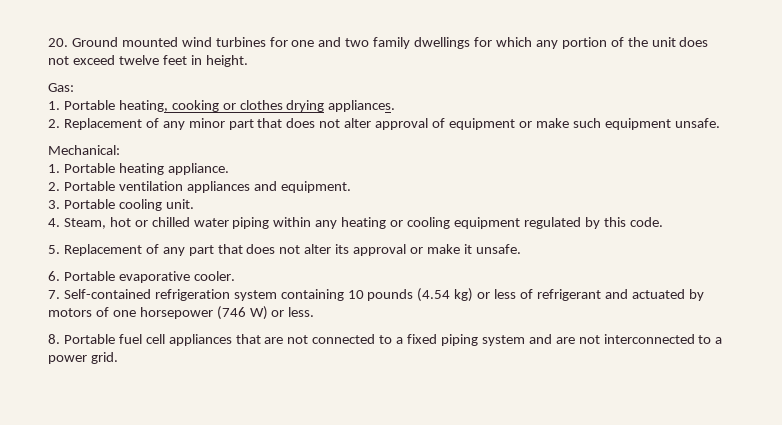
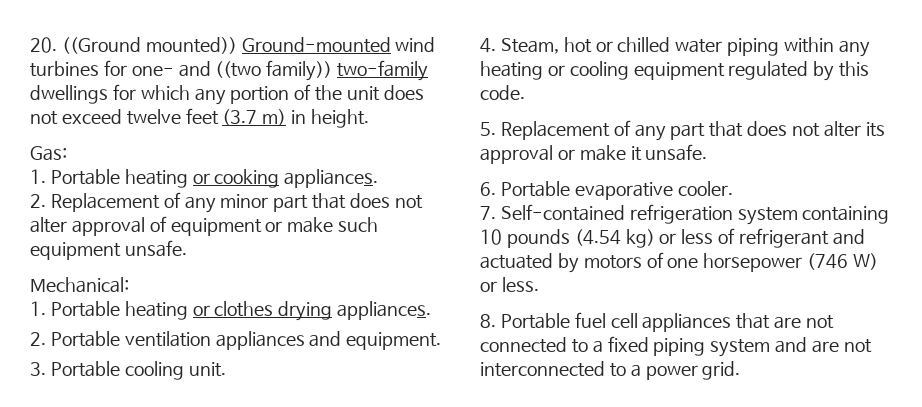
[71,37,411,49] Ground mounted wind turbines for one and two family -> [61,37,436,54] [30,60,429,81] ((Ground mounted)) Ground-mounted wind turbines for one- and ((two family)) two-family
(187, 60) none -> [222,109,287,126] (3.7 m)
[118,100,325,112] heating, cooking or clothes drying -> [124,169,280,188] heating or cooking
[167,163,229,175] appliance. -> [192,301,432,321] or clothes drying appliances.

